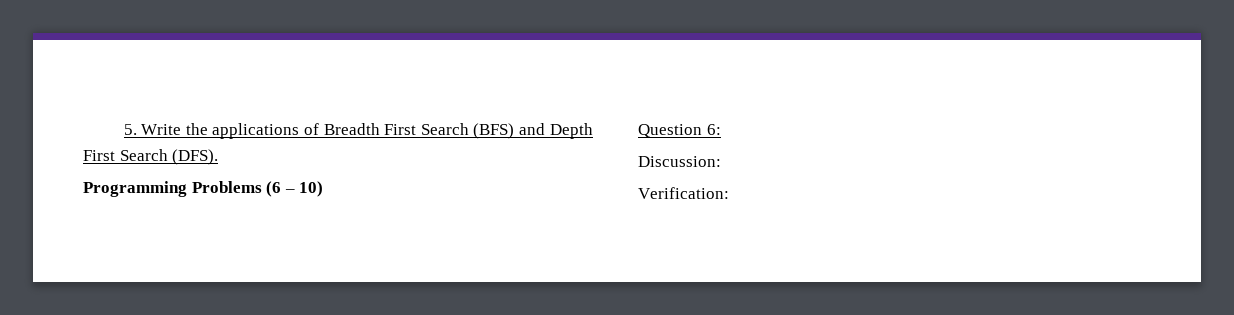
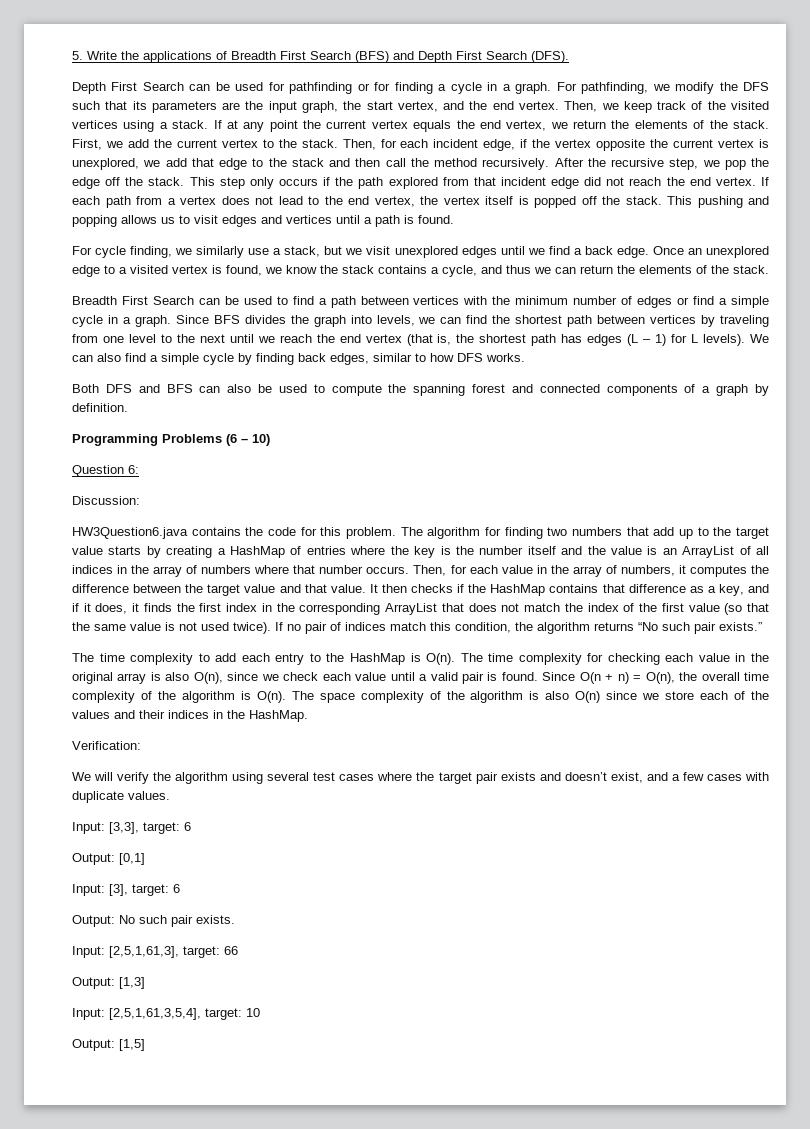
(219, 157) none -> [72,82,770,94] [72,101,770,113] [72,120,770,132] [72,139,770,151] [72,158,769,170] [72,177,769,189] [72,196,769,208] [72,215,454,227] [72,246,769,258] [72,265,769,277] [72,296,770,308] [72,315,769,327] [72,334,770,346] [72,353,525,365] [72,384,770,396] [72,403,128,412] // Depth First Search can be used for pathfinding or for finding a cycle in a graph. For pathfinding, we modify the DFS such that its parameters are the input graph, the start vertex, and the end vertex. Then, we keep track of the visited vertices using a stack. If at any point the current vertex equals the end vertex, we return the elements of the stack. First, we add the current vertex to the stack. Then, for each incident edge, if the vertex opposite the current vertex is unexplored, we add that edge to the stack and then call the method recursively. After the recursive step, we pop the edge off the stack. This step only occurs if the path explored from that incident edge did not reach the end vertex. If each path from a vertex does not lead to the end vertex, the vertex itself is popped off the stack. This pushing and popping allows us to visit edges and vertices until a path is found. // For cycle finding, we similarly use a stack, but we visit unexplored edges until we find a back edge. Once an unexplored edge to a visited vertex is found, we know the stack contains a cycle, and thus we can return the elements of the stack. // Breadth First Search can be used to find a path between vertices with the minimum number of edges or find a simple cycle in a graph. Since BFS divides the graph into levels, we can find the shortest path between vertices by traveling from one level to the next until we reach the end vertex (that is, the shortest path has edges (L – 1) for L levels). We can also find a simple cycle by finding back edges, similar to how DFS works. // Both DFS and BFS can also be used to compute the spanning forest and connected components of a graph by definition.
[638,187,729,199] Verification: -> [72,527,769,539] [72,546,769,558] [72,565,769,577] [72,584,770,596] [72,603,770,615] [72,622,762,634] [72,653,769,665] [72,672,770,684] [72,691,770,703] [72,710,308,722] [72,741,141,750] [72,772,769,784] [72,791,170,803] [72,822,191,834] [72,853,145,865] [72,884,180,896] [72,915,235,927] [72,946,238,958] [72,977,145,989] [72,1008,260,1020] [72,1039,145,1051] HW3Question6.java contains the code for this problem. The algorithm for finding two numbers that add up to the target value starts by creating a HashMap of entries where the key is the number itself and the value is an ArrayList of all indices in the array of numbers where that number occurs. Then, for each value in the array of numbers, it computes the difference between the target value and that value. It then checks if the HashMap contains that difference as a key, and if it does, it finds the first index in the corresponding ArrayList that does not match the index of the first value (so that the same value is not used twice). If no pair of indices match this condition, the algorithm returns “No such pair exists.” // The time complexity to add each entry to the HashMap is O(n). The time complexity for checking each value in the original array is also O(n), since we check each value until a valid pair is found. Since O(n + n) = O(n), the overall time complexity of the algorithm is O(n). The space complexity of the algorithm is also O(n) since we store each of the values and their indices in the HashMap. // Verification: // We will verify the algorithm using several test cases where the target pair exists and doesn’t exist, and a few cases with duplicate values. // Input: [3,3], target: 6 // Output: [0,1] // Input: [3], target: 6 // Output: No such pair exists. // Input: [2,5,1,61,3], target: 66 // Output: [1,3] // Input: [2,5,1,61,3,5,4], target: 10 // Output: [1,5]

